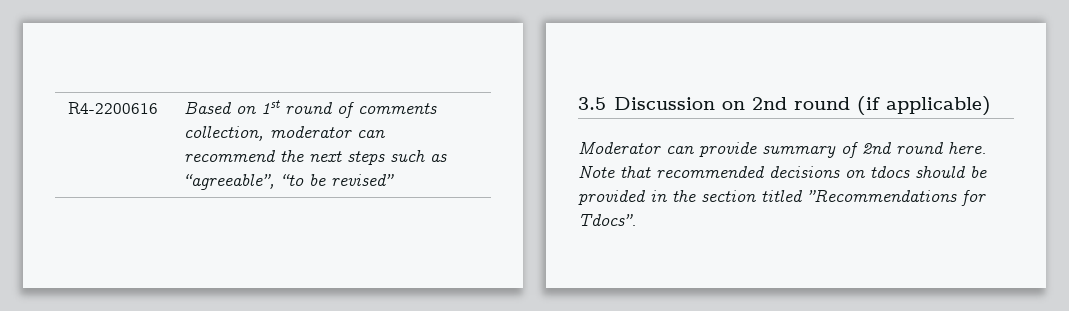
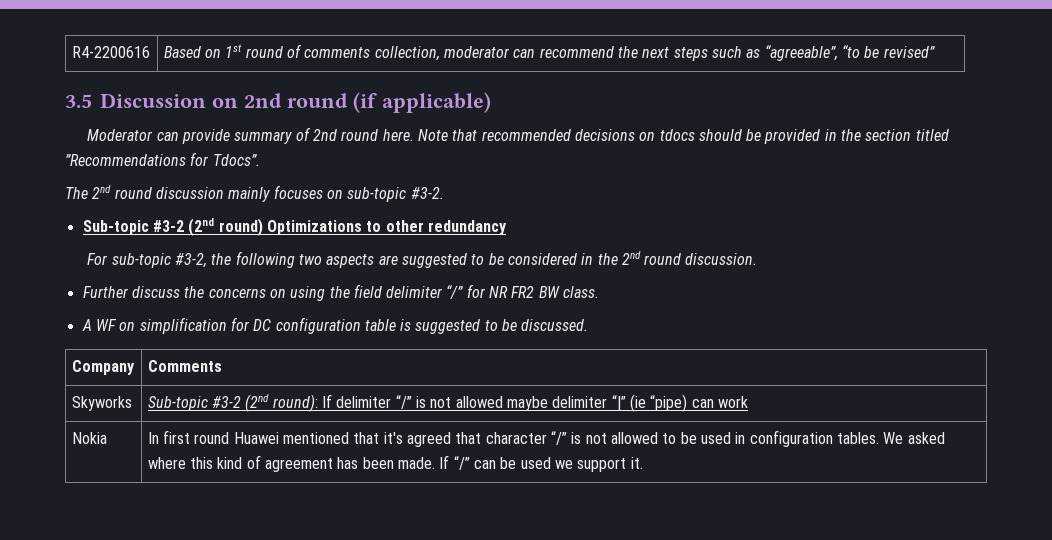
(637, 220) none -> [65,185,444,202] [82,218,507,236] [87,251,758,268] [82,284,600,301] [81,317,589,334] [71,360,135,375] [147,360,222,372] [71,396,132,411] [147,394,748,412] [71,432,107,444] [147,430,945,447] [147,455,643,472] // The 2nd round discussion mainly focuses on sub-topic #3-2. // Sub-topic #3-2 (2nd round) Optimizations to other redundancy // For sub-topic #3-2, the following two aspects are suggested to be considered in the 2nd round discussion. // Further discuss the concerns on using the field delimiter “/” for NR FR2 BW class. // A WF on simplification for DC configuration table is suggested to be discussed. // Company | Comments // Skyworks | Sub-topic #3-2 (2nd round): If delimiter “/” is not allowed maybe delimiter “|” (ie “pipe) can work // Nokia | In first round Huawei mentioned that it's agreed that character “/” is not allowed to be used in configuration tables. We asked where this kind of agreement has been made. If “/” can be used we support it.

